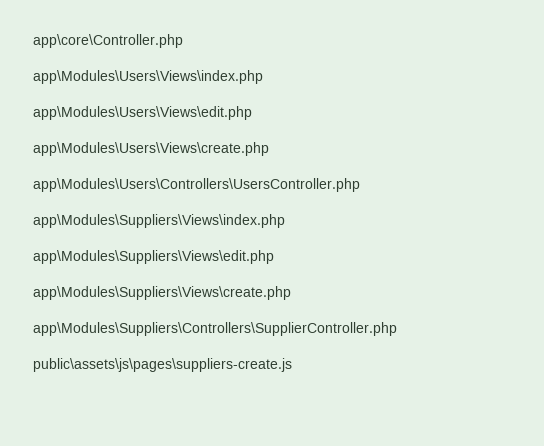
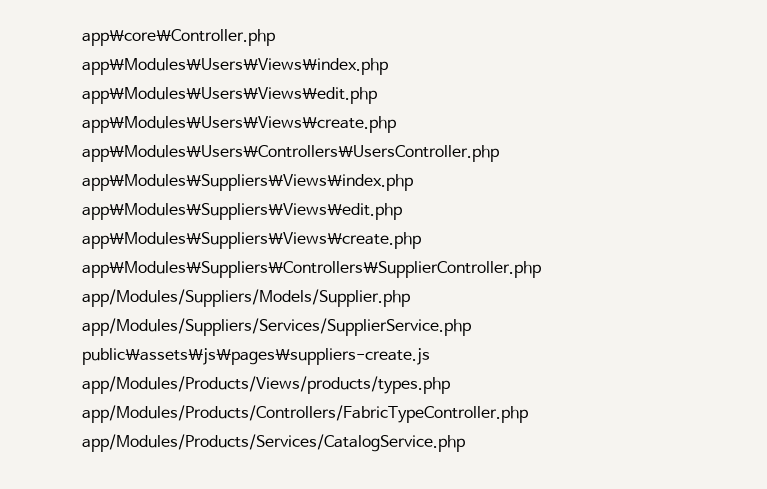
(397, 329) none -> [82,289,410,307] [82,318,471,336] // app/Modules/Suppliers/Models/Supplier.php // app/Modules/Suppliers/Services/SupplierService.php
(292, 365) none -> [82,376,450,394] [82,405,528,423] [82,434,465,452] // app/Modules/Products/Views/products/types.php // app/Modules/Products/Controllers/FabricTypeController.php // app/Modules/Products/Services/CatalogService.php

